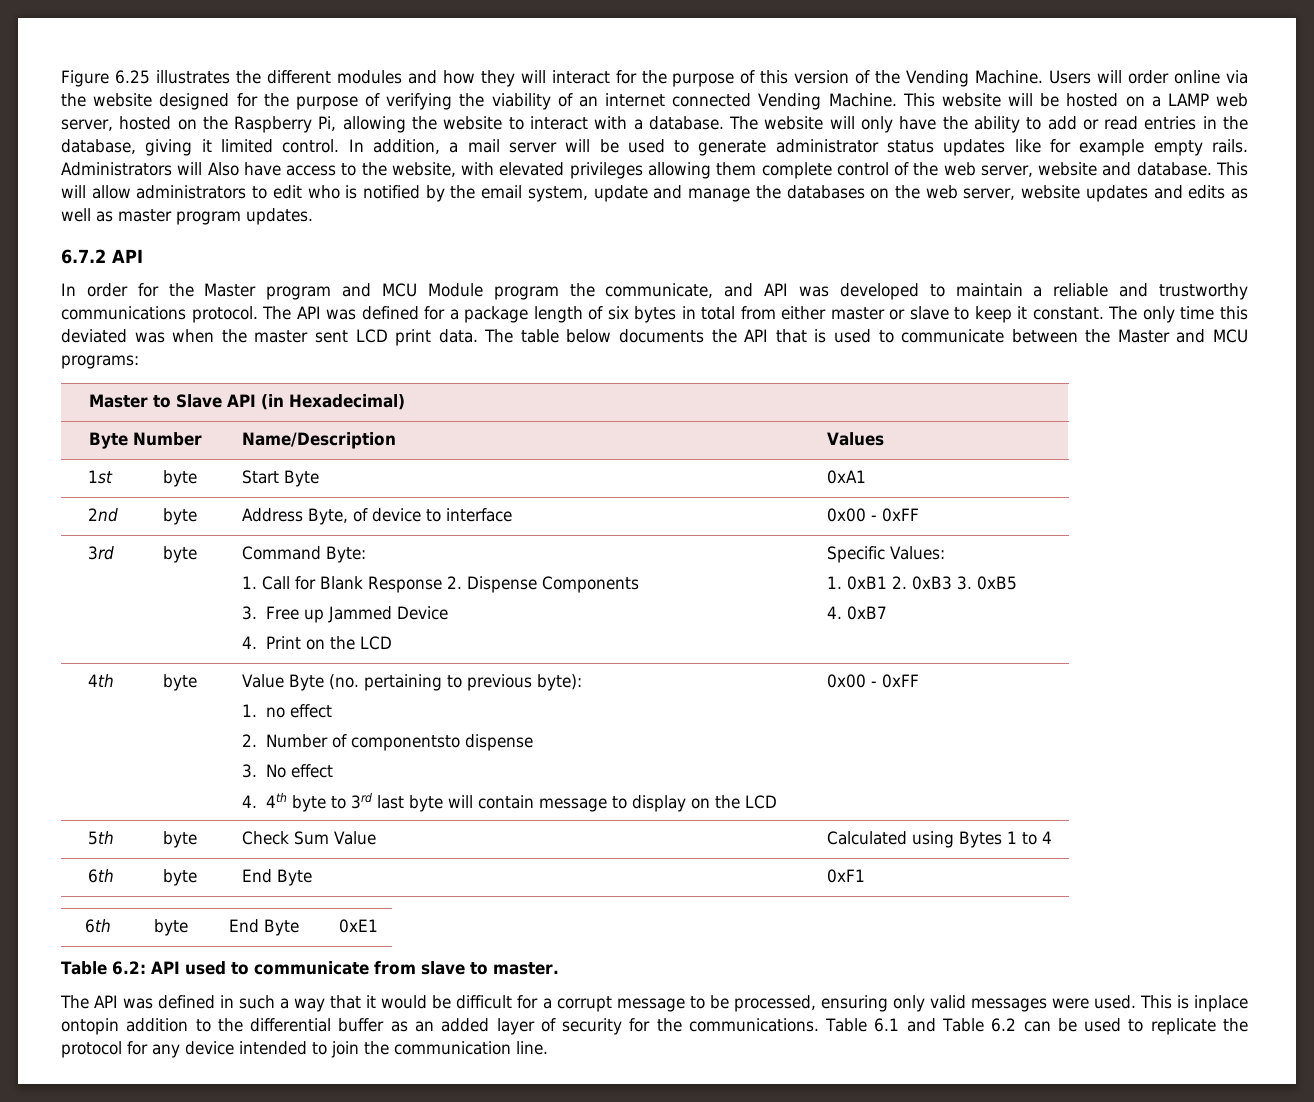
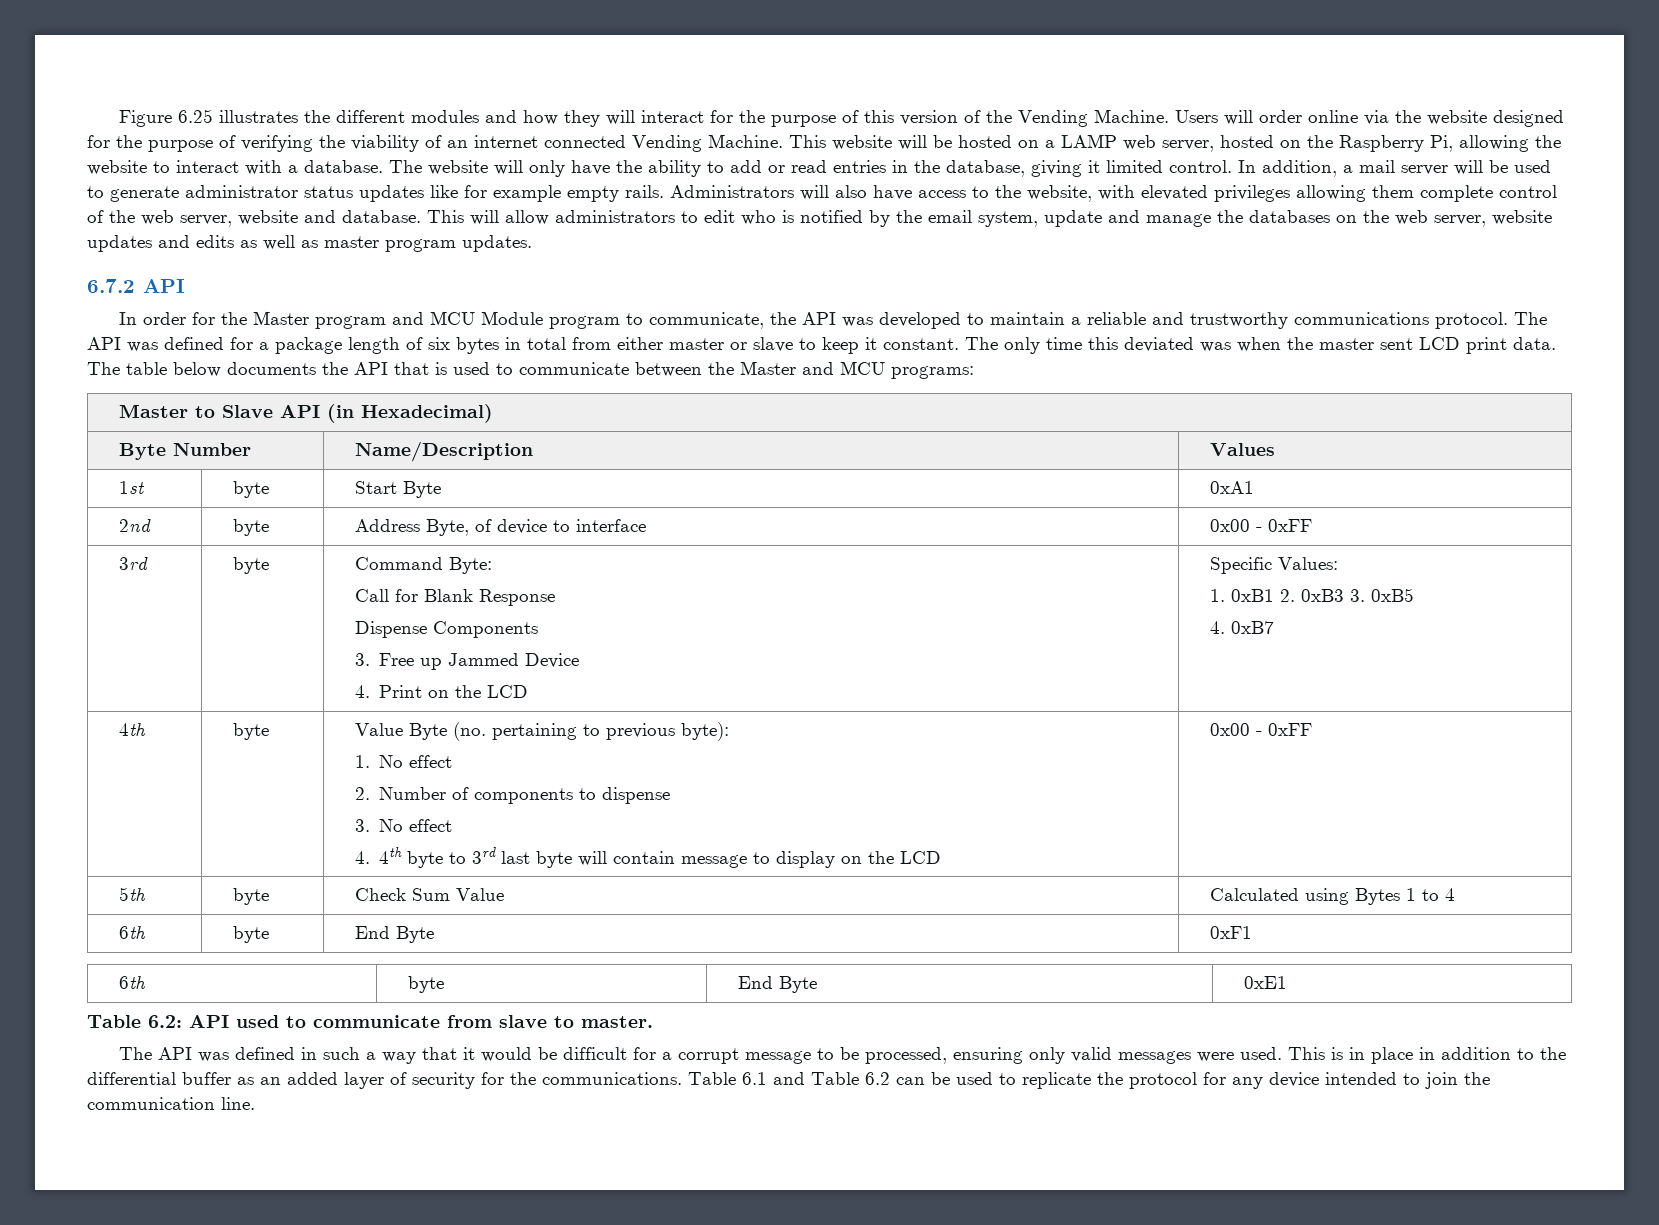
[207,162,239,176] Also -> [835,185,867,198] also
[569,283,754,298] the communicate, and -> [625,312,796,329] to communicate, the
[242,576,258,589] 1. -> (492, 565) none
[447,576,463,589] 2. -> (555, 597) //
[265,707,285,718] no -> [379,755,404,768] No
[350,735,460,751] componentsto -> [474,788,597,804] components to
[1194,995,1248,1012] [61,1018,119,1035] inplace ontopin -> [1348,1047,1435,1064] in place in

